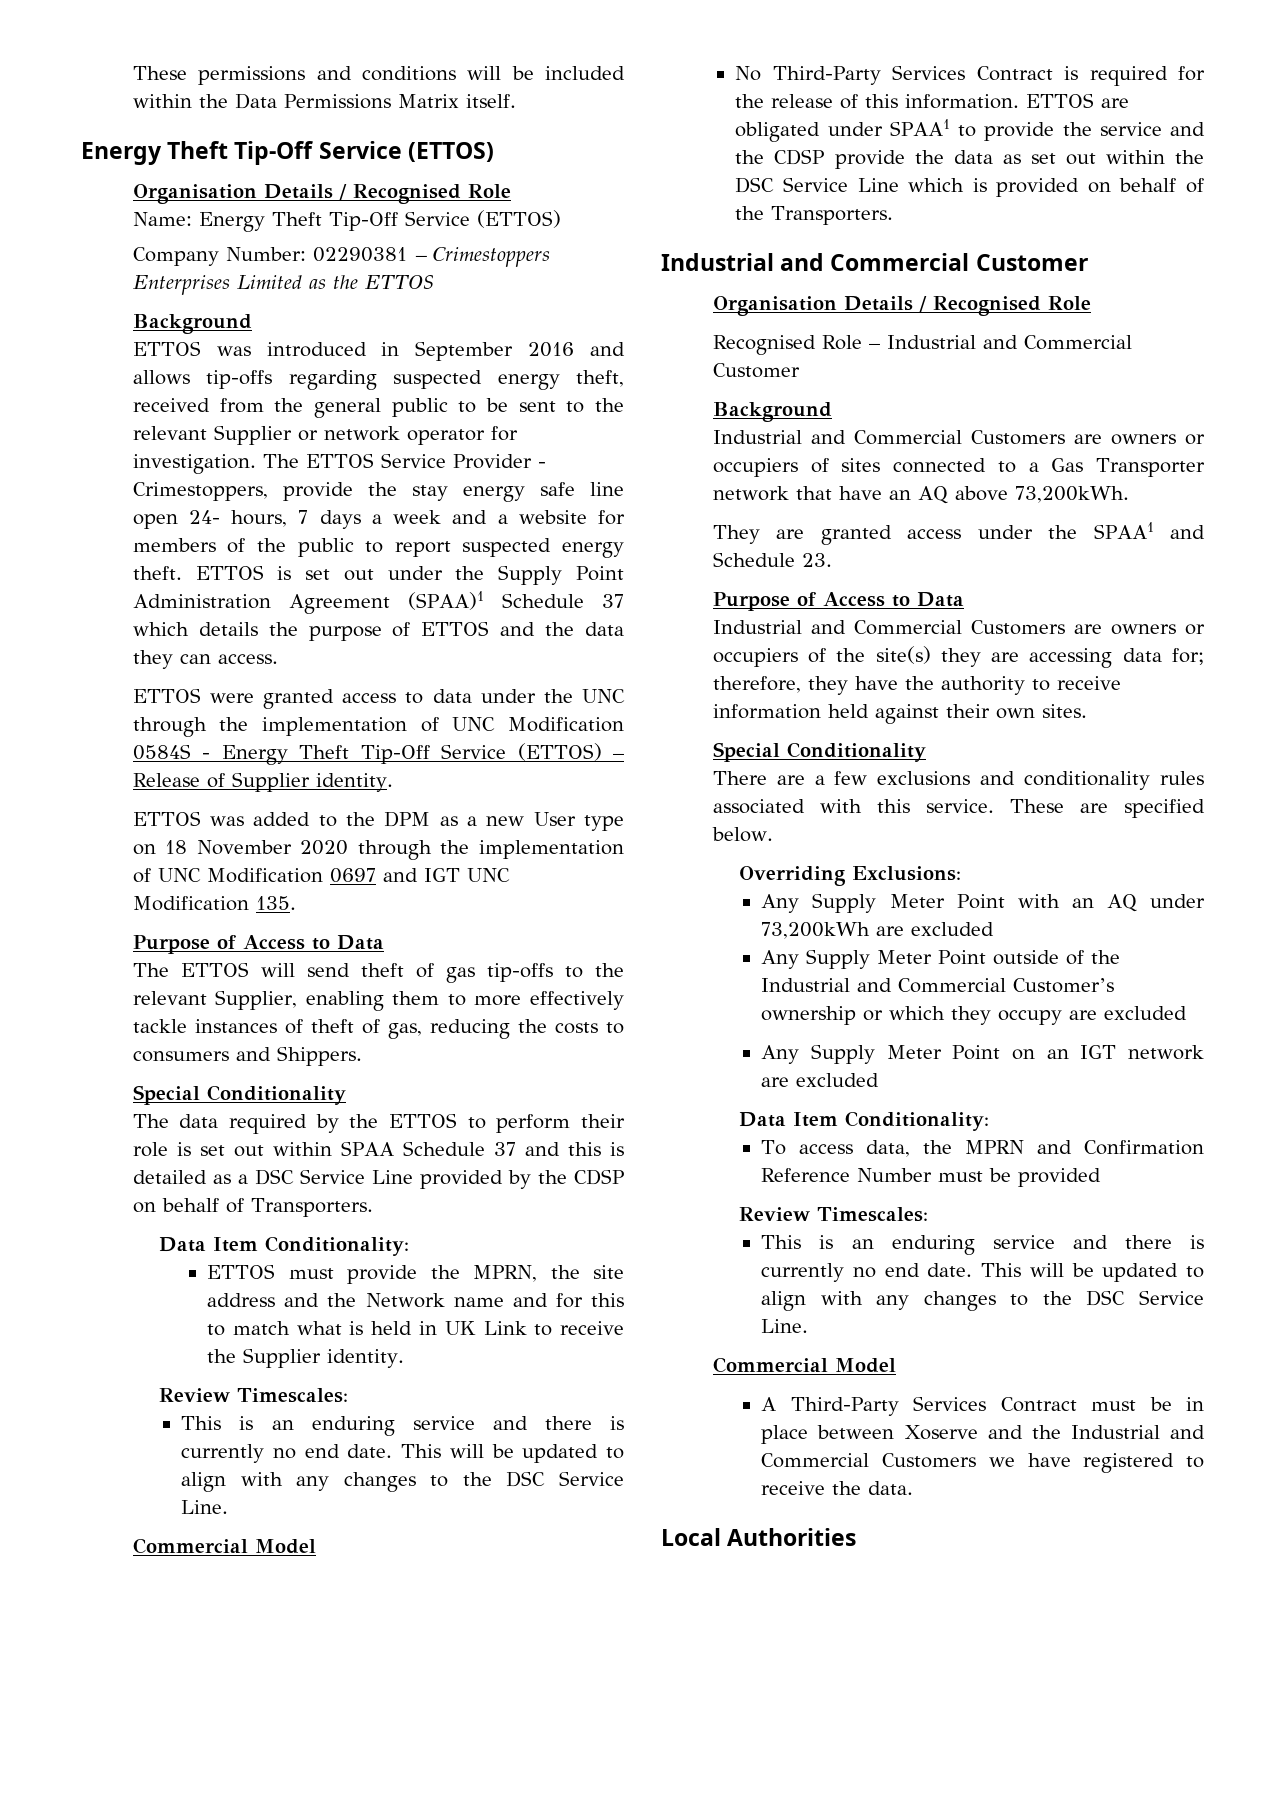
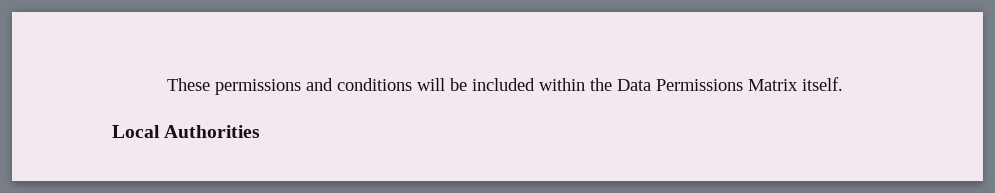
[81,141,494,165] [132,184,511,204] [132,210,561,232] [132,247,550,267] [132,275,434,295] [132,314,252,334] [132,341,625,361] [132,370,624,390] [132,398,624,418] [132,425,518,445] [132,453,546,474] [132,482,624,502] [132,510,626,529] [132,538,624,558] [132,565,625,585] [132,591,624,614] [132,621,624,641] [132,650,278,669] [132,688,625,709] [132,717,624,737] [132,743,624,765] [132,772,393,792] [132,811,624,831] [132,840,624,860] [132,868,510,883] [132,896,296,911] [132,935,384,954] [132,962,624,983] [132,990,624,1011] [132,1019,624,1039] [132,1046,362,1066] [132,1085,346,1105] [132,1113,625,1134] [132,1141,625,1157] [132,1169,625,1189] [132,1198,373,1217] [158,1236,409,1256] [207,1264,624,1284] [207,1293,624,1308] [207,1321,624,1336] [207,1348,405,1368] [158,1388,348,1403] [181,1416,624,1436] [181,1444,625,1463] [181,1471,624,1492] [181,1500,229,1514] [132,1538,316,1554] [735,65,1205,86] [735,93,1130,109] [735,119,1205,142] [735,149,1204,169] [735,177,1204,197] [735,206,894,225] [661,253,1088,271] [712,296,1091,316] [712,335,1132,355] [712,363,800,378] [712,402,832,422] [712,430,1205,445] [712,458,1206,477] [712,486,1129,504] [712,522,1205,545] [712,552,832,567] [712,592,964,611] [712,620,1205,635] [712,646,1204,668] [712,676,1121,695] [712,704,1087,724] [712,742,926,762] [712,771,1204,790] [712,799,1205,818] [711,827,773,842] [738,866,961,886] [761,893,1205,913] [761,922,995,939] [761,949,1121,969] [761,978,1115,993] [761,1006,1188,1025] [761,1044,1204,1064] [761,1073,880,1087] [738,1111,989,1131] [761,1140,1204,1157] [761,1168,1102,1187] [738,1207,928,1222] [761,1235,1204,1255] [761,1263,1204,1282] [761,1290,1204,1311] [761,1319,809,1333] [712,1357,896,1373] [761,1396,1204,1416] [761,1425,1205,1444] [761,1453,1204,1473] [761,1481,914,1495] // Energy Theft Tip-Off Service (ETTOS) // Organisation Details / Recognised Role // Name: Energy Theft Tip-Off Service (ETTOS) // Company Number: 02290381 – Crimestoppers Enterprises Limited as the ETTOS // Background // ETTOS was introduced in September 2016 and allows tip-offs regarding suspected energy theft, received from the general public to be sent to the relevant Supplier or network operator for investigation. The ETTOS Service Provider - Crimestoppers, provide the stay energy safe line open 24- hours, 7 days a week and a website for members of the public to report suspected energy theft. ETTOS is set out under the Supply Point Administration Agreement (SPAA)1 Schedule 37 which details the purpose of ETTOS and the data they can access. // ETTOS were granted access to data under the UNC through the implementation of UNC Modification 0584S - Energy Theft Tip-Off Service (ETTOS) – Release of Supplier identity. // ETTOS was added to the DPM as a new User type on 18 November 2020 through the implementation of UNC Modification 0697 and IGT UNC Modification 135. // Purpose of Access to Data // The ETTOS will send theft of gas tip-offs to the relevant Supplier, enabling them to more effectively tackle instances of theft of gas, reducing the costs to consumers and Shippers. // Special Conditionality // The data required by the ETTOS to perform their role is set out within SPAA Schedule 37 and this is detailed as a DSC Service Line provided by the CDSP on behalf of Transporters. // Data Item Conditionality: // ETTOS must provide the MPRN, the site address and the Network name and for this to match what is held in UK Link to receive the Supplier identity. // Review Timescales: // This is an enduring service and there is currently no end date. This will be updated to align with any changes to the DSC Service Line. // Commercial Model // No Third-Party Services Contract is required for the release of this information. ETTOS are obligated under SPAA1 to provide the service and the CDSP provide the data as set out within the DSC Service Line which is provided on behalf of the Transporters. // Industrial and Commercial Customer // Organisation Details / Recognised Role // Recognised Role – Industrial and Commercial Customer // Background // Industrial and Commercial Customers are owners or occupiers of sites connected to a Gas Transporter network that have an AQ above 73,200kWh. // They are granted access under the SPAA1 and Schedule 23. // Purpose of Access to Data // Industrial and Commercial Customers are owners or occupiers of the site(s) they are accessing data for; therefore, they have the authority to receive information held against their own sites. // Special Conditionality // There are a few exclusions and conditionality rules associated with this service. These are specified below. // Overriding Exclusions: // Any Supply Meter Point with an AQ under 73,200kWh are excluded // Any Supply Meter Point outside of the Industrial and Commercial Customer’s ownership or which they occupy are excluded // Any Supply Meter Point on an IGT network are excluded // Data Item Conditionality: // To access data, the MPRN and Confirmation Reference Number must be provided // Review Timescales: // This is an enduring service and there is currently no end date. This will be updated to align with any changes to the DSC Service Line. // Commercial Model // A Third-Party Services Contract must be in place between Xoserve and the Industrial and Commercial Customers we have registered to receive the data. -> (843, 84) none

